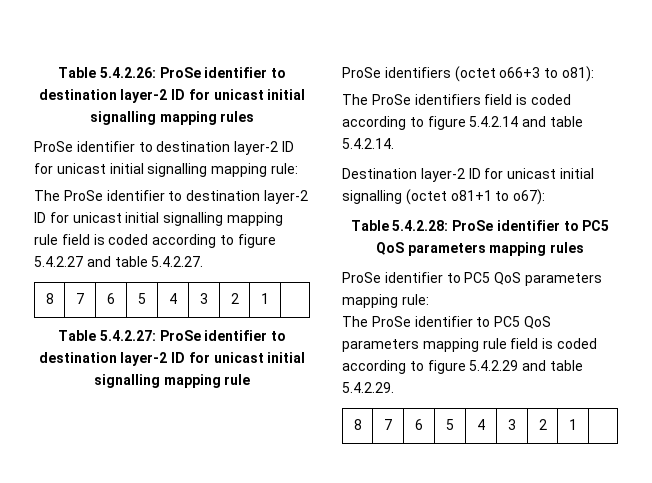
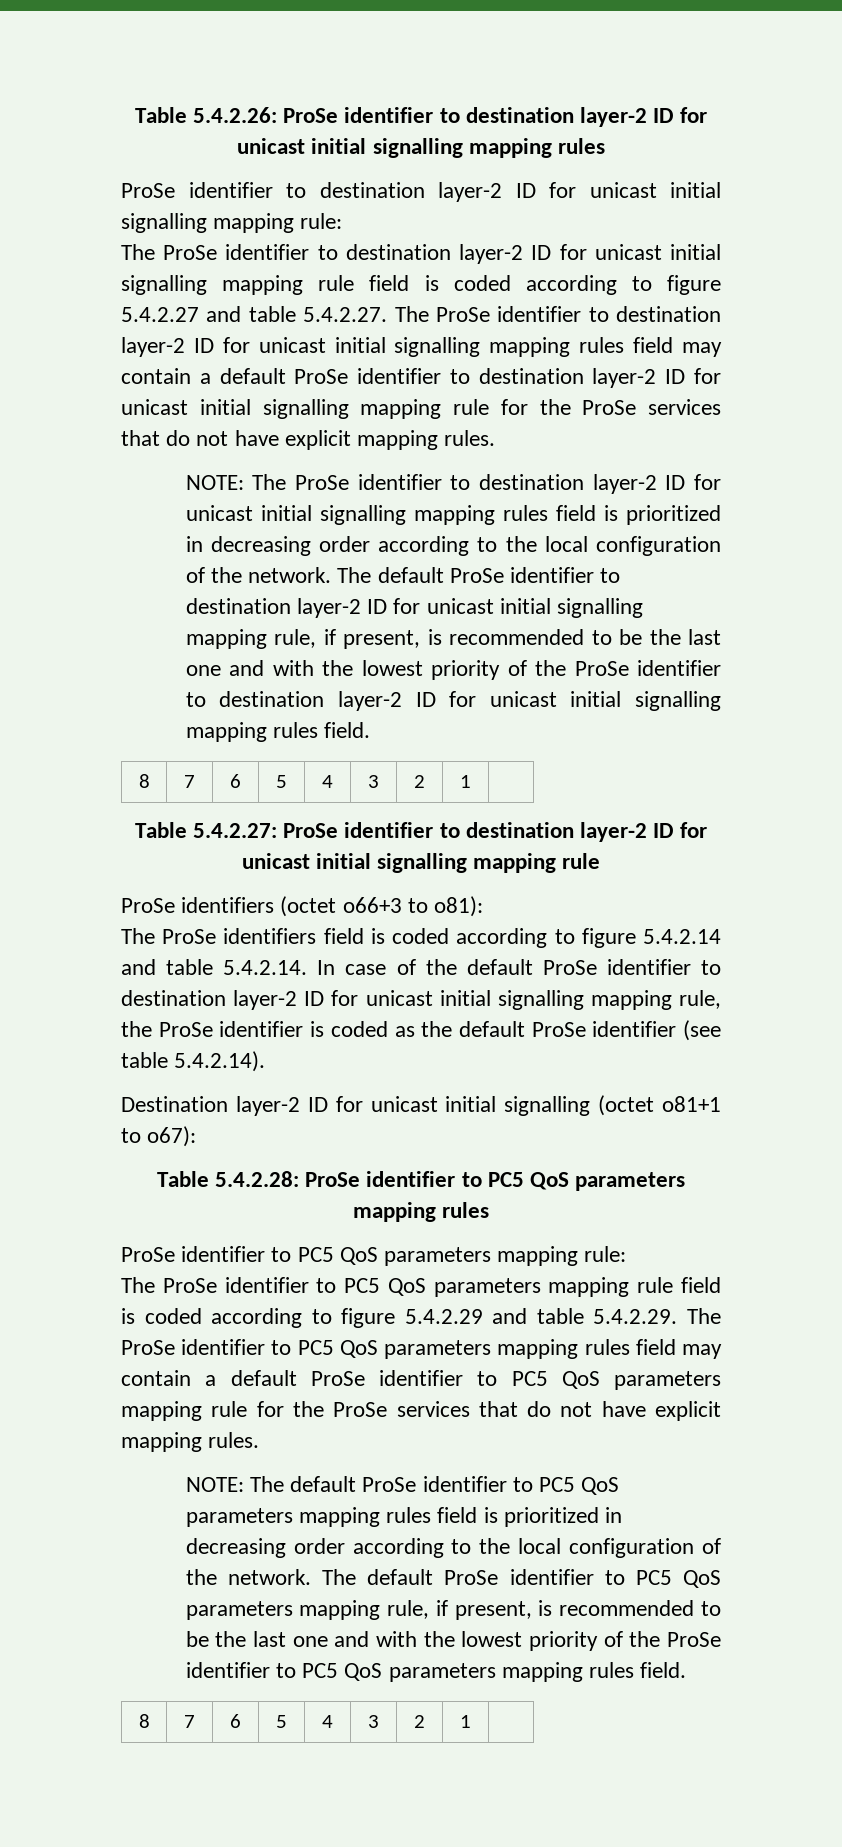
(204, 261) none -> [394,306,721,322] [121,337,723,357] [121,368,721,388] [121,399,721,419] [121,430,496,450] [185,474,721,494] [185,505,721,525] [185,536,721,556] [185,567,621,583] [185,598,643,618] [185,629,721,649] [185,660,721,680] [185,691,721,711] [185,722,371,742] The ProSe identifier to destination layer-2 ID for unicast initial signalling mapping rules field may contain a default ProSe identifier to destination layer-2 ID for unicast initial signalling mapping rule for the ProSe services that do not have explicit mapping rules. // NOTE: The ProSe identifier to destination layer-2 ID for unicast initial signalling mapping rules field is prioritized in decreasing order according to the local configuration of the network. The default ProSe identifier to destination layer-2 ID for unicast initial signalling mapping rule, if present, is recommended to be the last one and with the lowest priority of the ProSe identifier to destination layer-2 ID for unicast initial signalling mapping rules field.
(394, 143) none -> [317,959,722,975] [121,990,721,1010] [121,1020,721,1041] [121,1051,266,1072] In case of the default ProSe identifier to destination layer-2 ID for unicast initial signalling mapping rule, the ProSe identifier is coded as the default ProSe identifier (see table 5.4.2.14).
(394, 387) none -> [686,1308,721,1324] [121,1339,722,1359] [121,1370,721,1390] [121,1401,721,1421] [121,1432,260,1452] [185,1476,620,1495] [185,1507,622,1527] [185,1538,721,1558] [185,1569,721,1588] [185,1600,721,1620] [185,1631,721,1651] [185,1662,687,1682] The ProSe identifier to PC5 QoS parameters mapping rules field may contain a default ProSe identifier to PC5 QoS parameters mapping rule for the ProSe services that do not have explicit mapping rules. // NOTE: The default ProSe identifier to PC5 QoS parameters mapping rules field is prioritized in decreasing order according to the local configuration of the network. The default ProSe identifier to PC5 QoS parameters mapping rule, if present, is recommended to be the last one and with the lowest priority of the ProSe identifier to PC5 QoS parameters mapping rules field.

